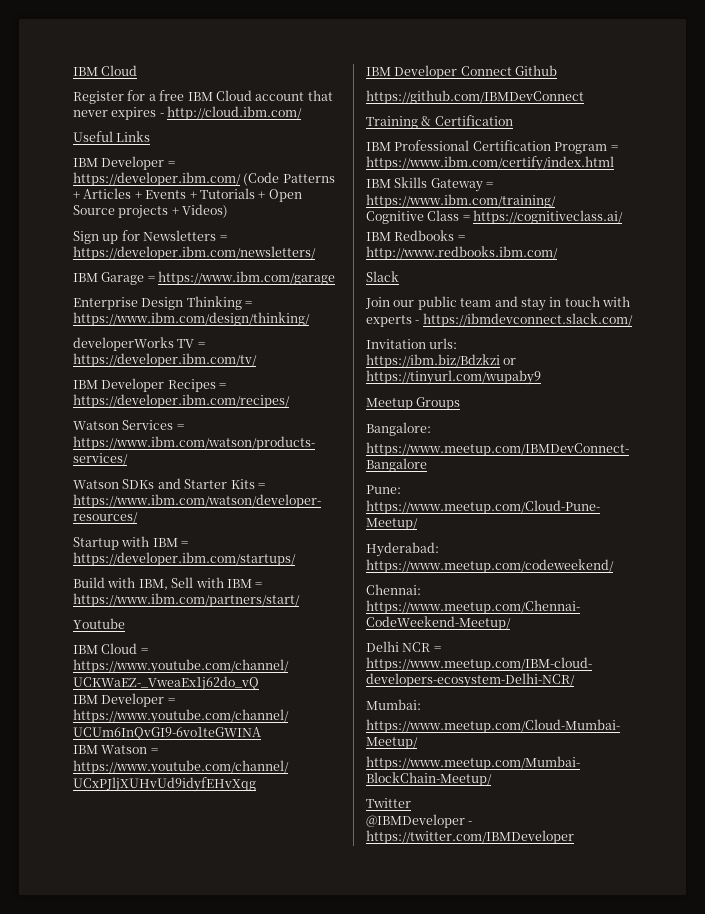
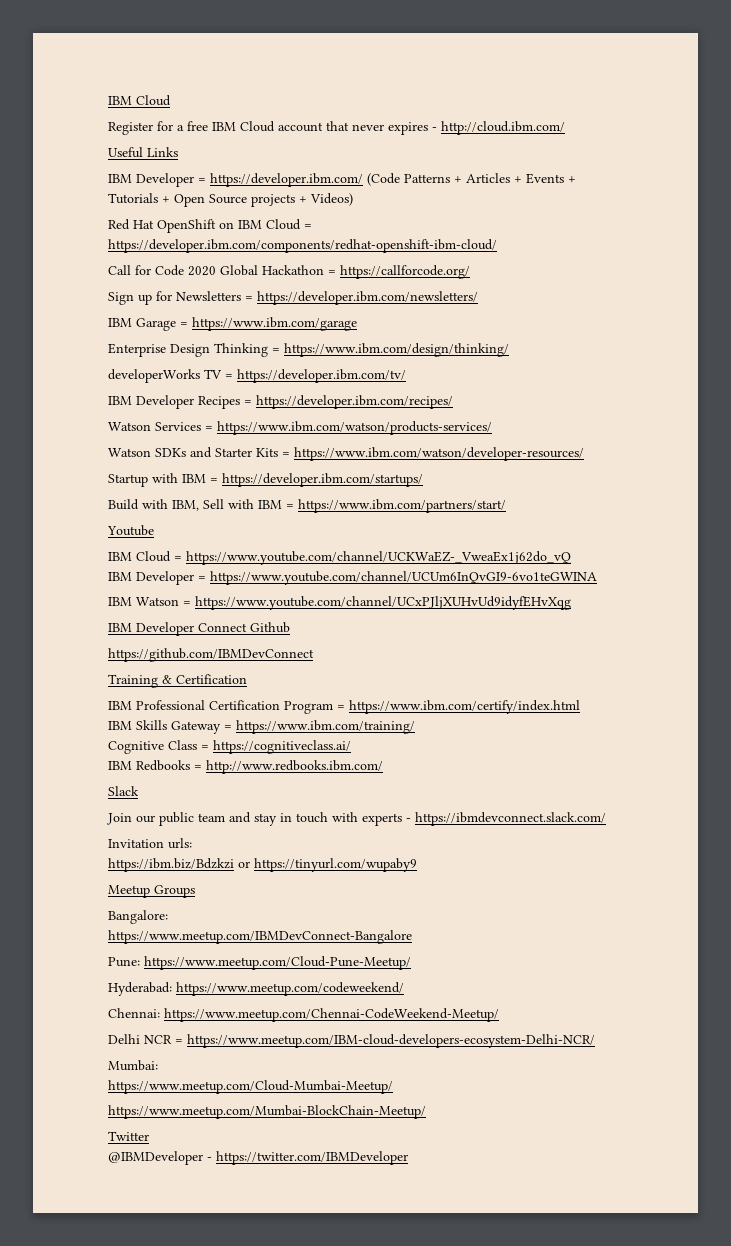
(229, 211) none -> [108,219,312,233] [108,239,497,253] [108,265,470,279] // Red Hat OpenShift on IBM Cloud = https://developer.ibm.com/components/redhat-openshift-ibm-cloud/ // Call for Code 2020 Global Hackathon = https://callforcode.org/

